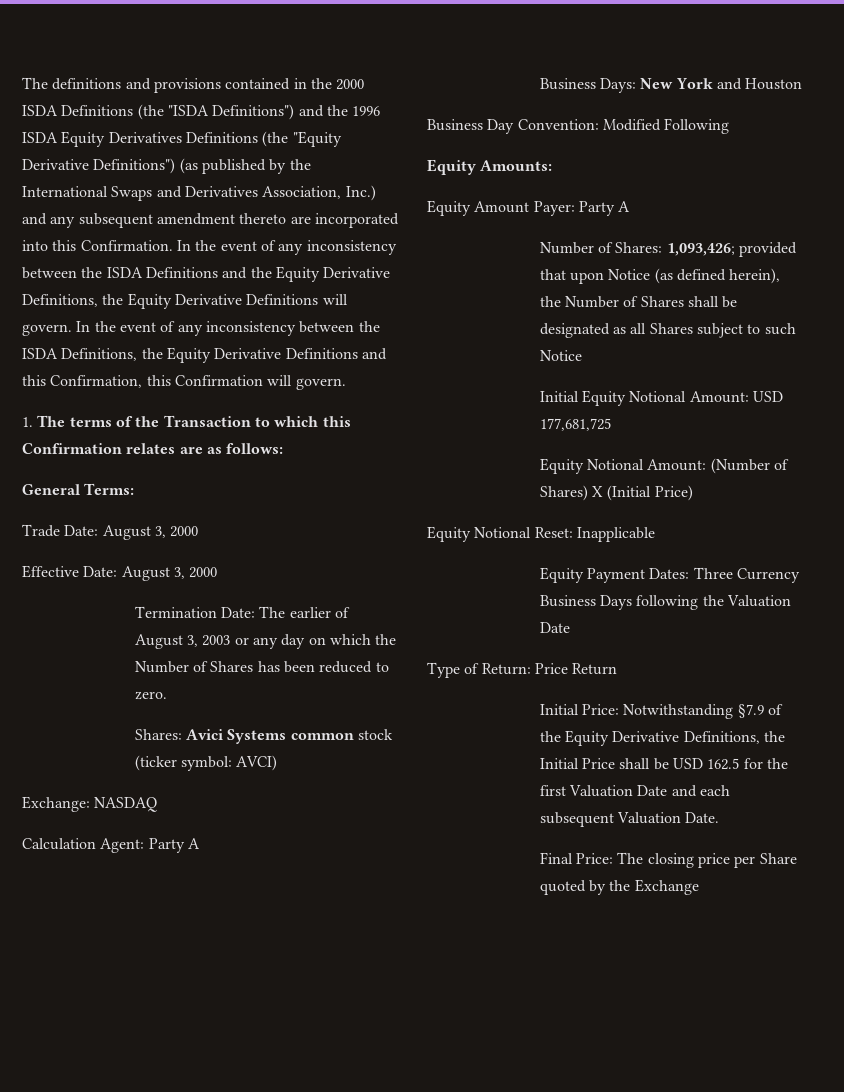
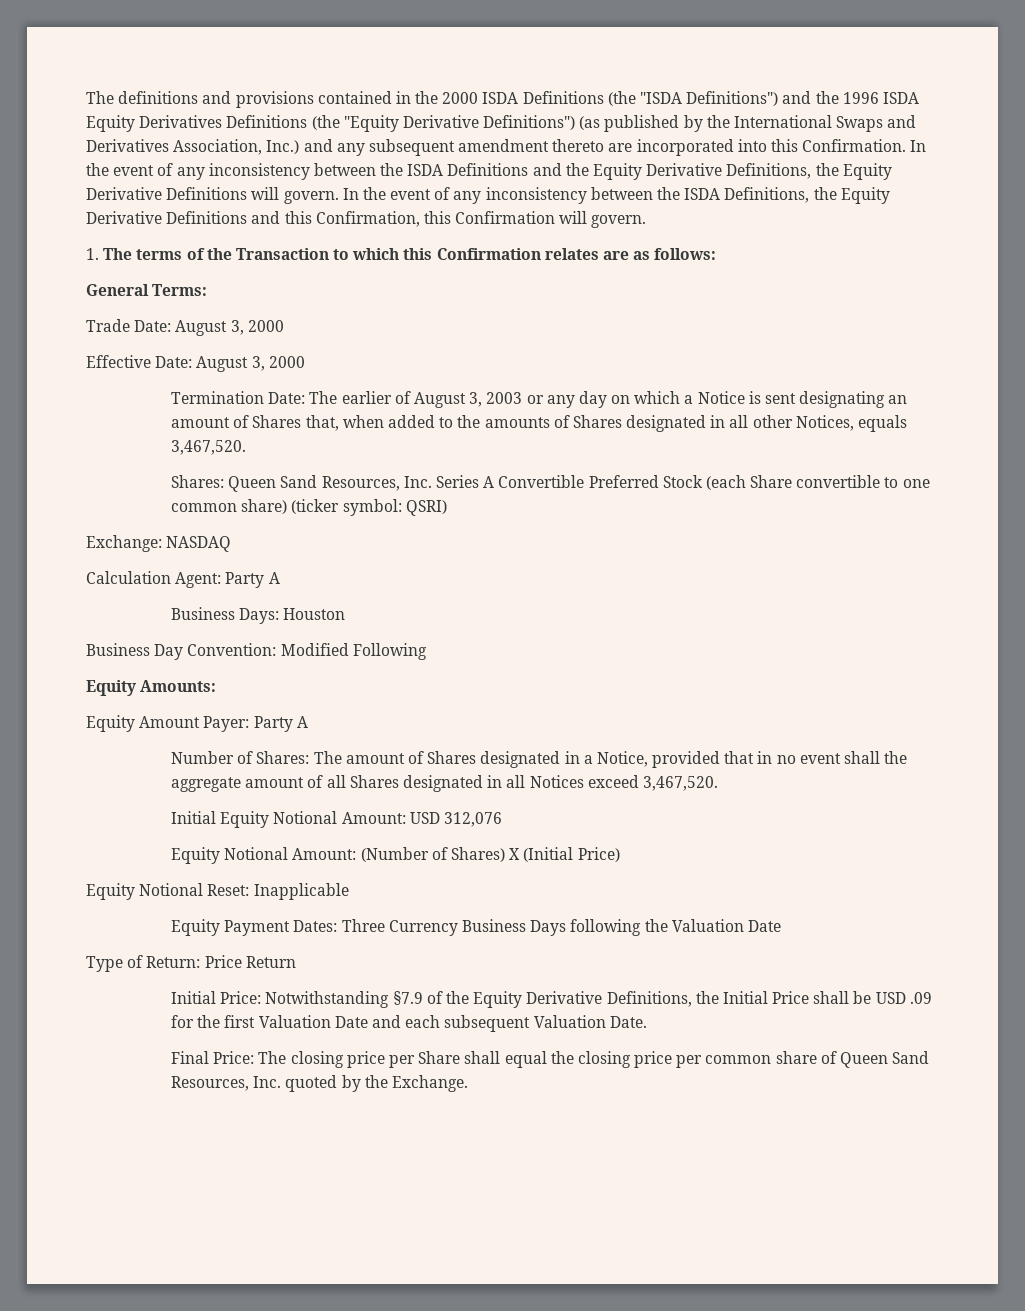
[375,634,397,645] [134,661,389,673] [134,691,167,700] [134,729,394,744] the Number of Shares has been reduced to zero. // Shares: Avici Systems common stock -> [684,391,908,408] [171,415,907,432] [171,440,247,455] [171,475,930,492] [171,499,288,514] a Notice is sent designating an amount of Shares that, when added to the amounts of Shares designated in all other Notices, equals 3,467,520. // Shares: Queen Sand Resources, Inc. Series A Convertible Preferred Stock (each Share convertible to one common share)
[236,755,278,771] AVCI) -> [405,500,447,516] QSRI)
[640,78,743,90] New York and -> (280, 616) none
[666,242,798,257] [539,268,781,284] [539,296,738,308] [539,323,796,338] [539,350,582,361] 1,093,426; provided that upon Notice (as defined herein), the Number of Shares shall be designated as all Shares subject to such Notice -> [313,751,908,768] [171,775,718,792] The amount of Shares designated in a Notice, provided that in no event shall the aggregate amount of all Shares designated in all Notices exceed 3,467,520.
[539,418,611,431] 177,681,725 -> [443,812,502,827] 312,076
[707,758,740,770] 162.5 -> [909,992,932,1004] .09
(797, 858) none -> [464,1051,930,1068] [171,1076,282,1091] shall equal the closing price per common share of Queen Sand Resources, Inc.
[634,879,699,895] Exchange -> [391,1075,468,1092] Exchange.

